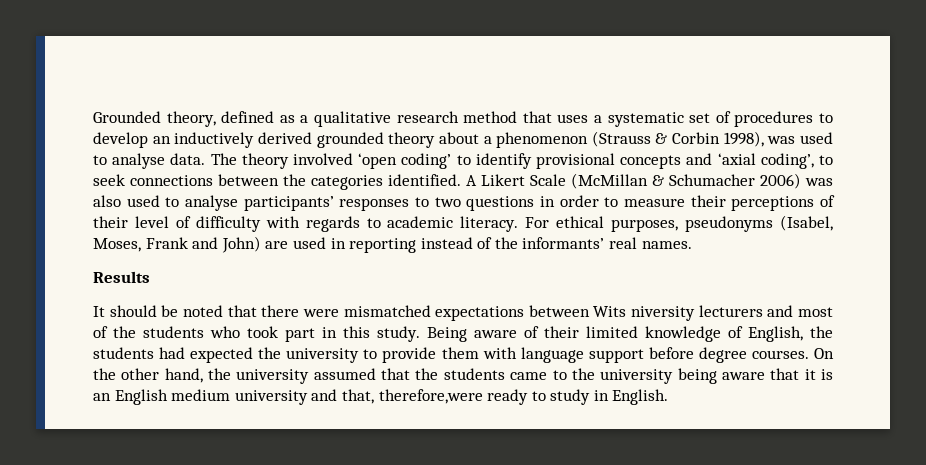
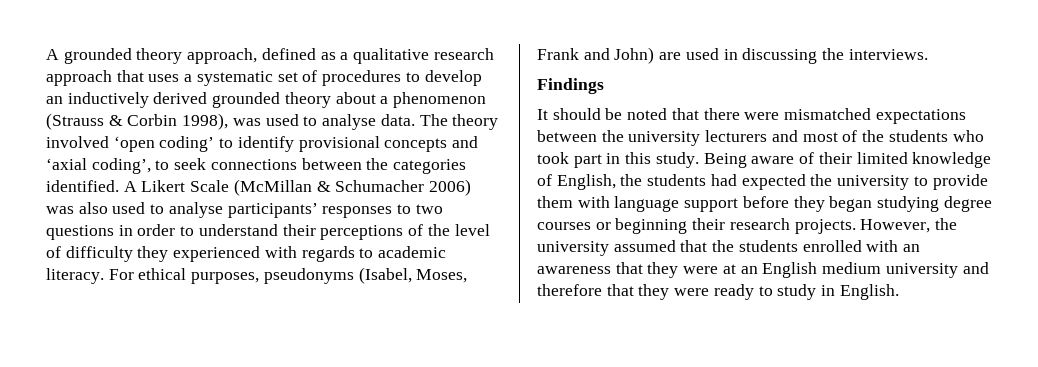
[93,111,216,127] Grounded theory, -> [46,48,258,64] A grounded theory approach,
[463,111,518,123] method -> [46,70,112,86] approach
[624,198,686,207] measure -> [198,224,278,236] understand
[93,216,128,228] their -> [427,224,450,236] the
(261, 224) none -> [137,246,261,262] they experienced
[349,237,692,253] [93,271,150,283] reporting instead of the informants’ real names. // Results -> [742,48,928,64] [537,78,604,94] discussing the interviews. // Findings
[593,306,696,321] Wits niversity -> [601,130,701,146] the university
[698,347,834,363] [93,368,203,383] degree courses. On the other hand, -> [793,196,992,212] [537,218,931,234] they began studying degree courses or beginning their research projects. However,
[510,368,834,384] came to the university being aware that it is -> [802,240,921,252] [537,262,736,278] enrolled with an awareness that they were at
[341,389,483,404] that, therefore,were -> [537,284,710,300] therefore that they were

